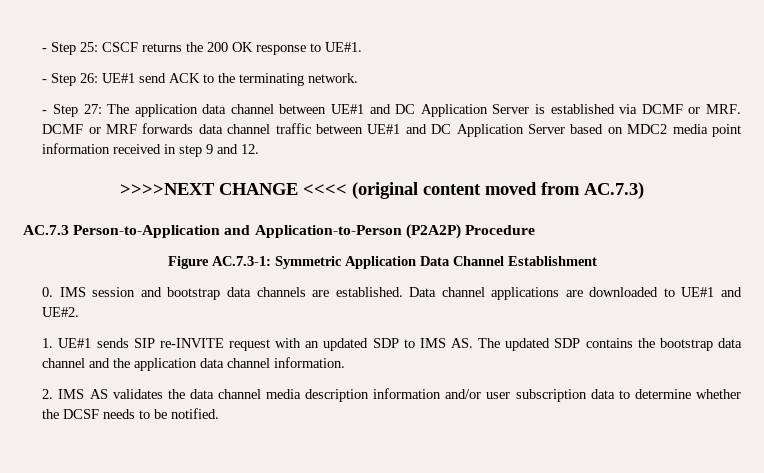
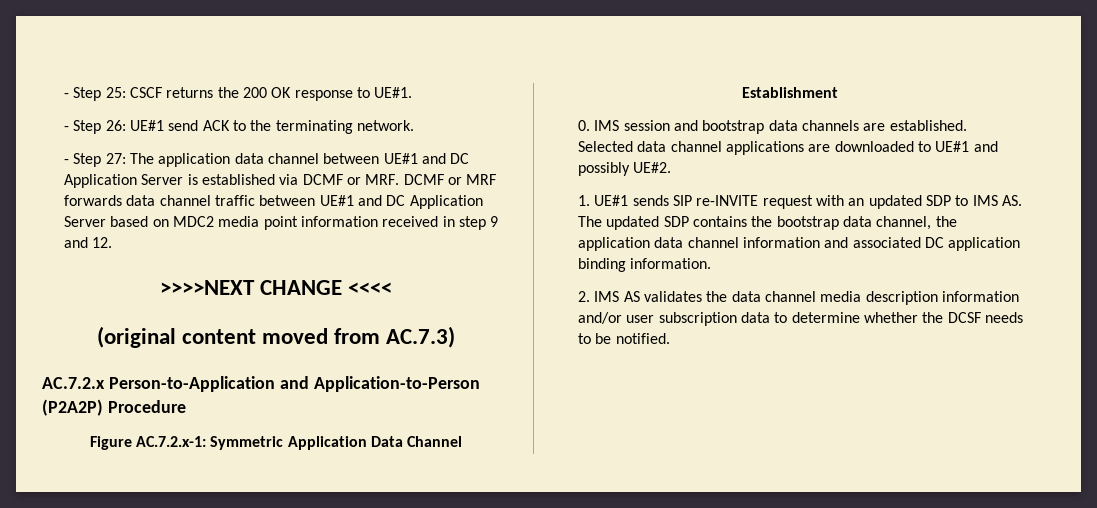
(347, 189) none -> (393, 288) //
[23,225,69,235] AC.7.3 -> [42,377,105,389] AC.7.2.x
[211,256,271,266] AC.7.3-1: -> [136,436,207,447] AC.7.2.x-1:
[409,287,437,297] Data -> [578,141,667,152] Selected data
(743, 292) none -> [578,162,631,176] possibly
[42,358,111,368] channel and -> [876,216,932,230] channel,
(271, 363) none -> [743,237,1021,251] [578,258,627,272] information and associated DC application binding

